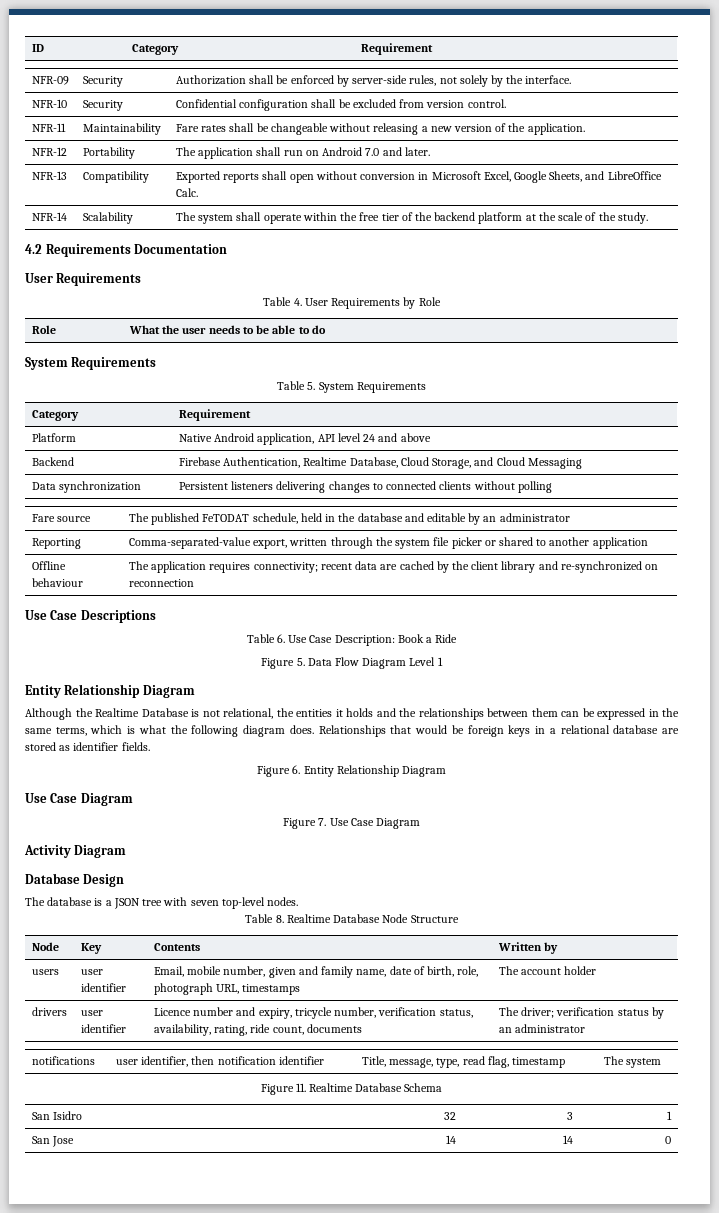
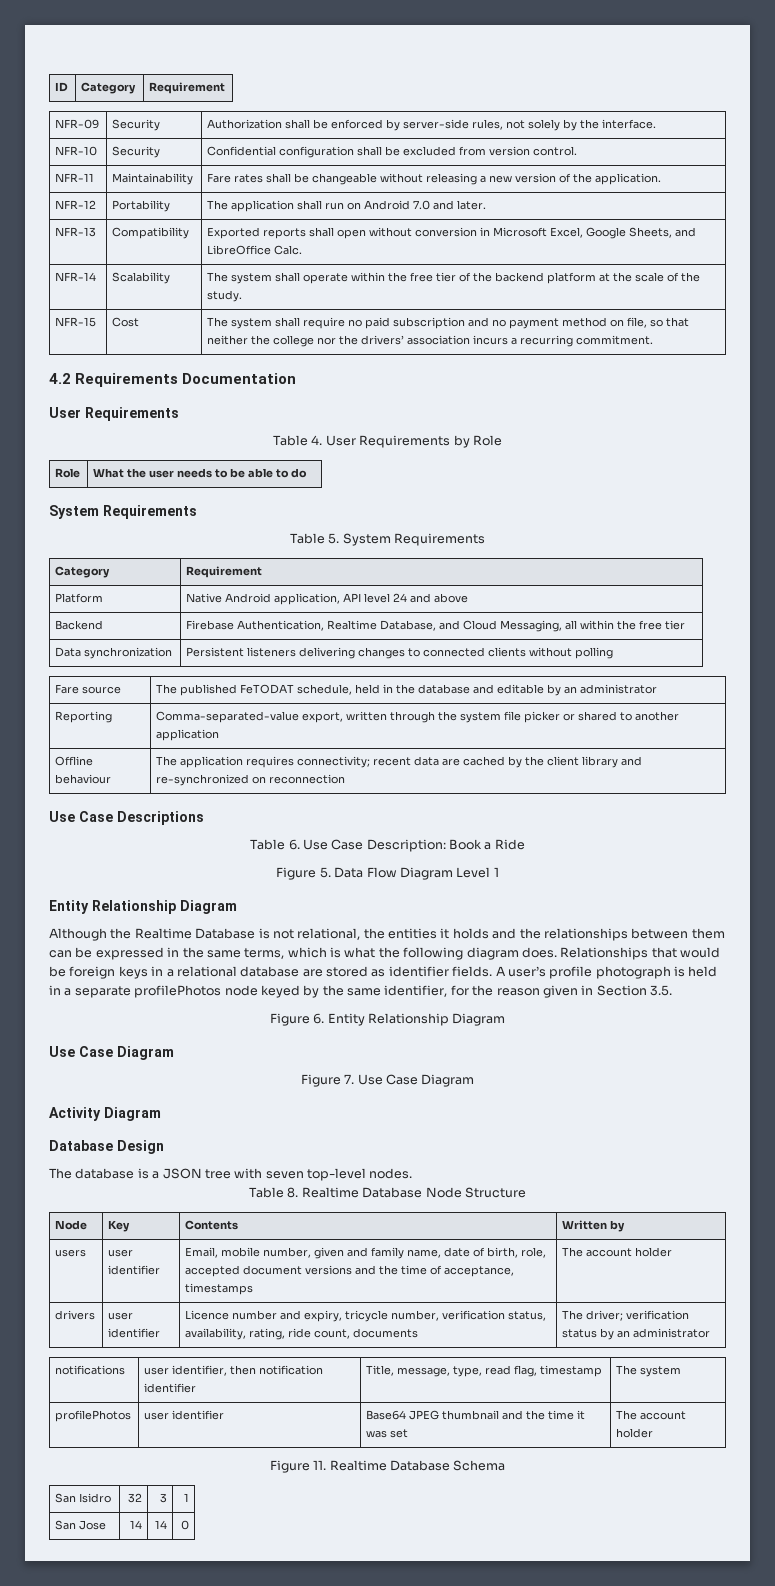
(648, 218) none -> [55,317,97,327] [112,317,140,327] [207,317,690,329] [207,335,654,347] // NFR-15 | Cost | The system shall require no paid subscription and no payment method on file, so that neither the college nor the drivers’ association incurs a recurring commitment.
[400,457,582,469] Cloud Storage, and Cloud Messaging -> [439,620,686,632] and Cloud Messaging, all within the free tier
(150, 746) none -> [495,966,718,979] [49,985,672,998] A user’s profile photograph is held in a separate profilePhotos node keyed by the same identifier, for the reason given in Section 3.5.
[153,983,240,995] photograph URL, -> [185,1265,515,1277] accepted document versions and the time of acceptance,
(662, 1063) none -> [55,1410,132,1422] [144,1410,225,1420] [366,1410,586,1420] [366,1429,409,1438] [616,1410,687,1420] [616,1428,654,1438] // profilePhotos | user identifier | Base64 JPEG thumbnail and the time it was set | The account holder

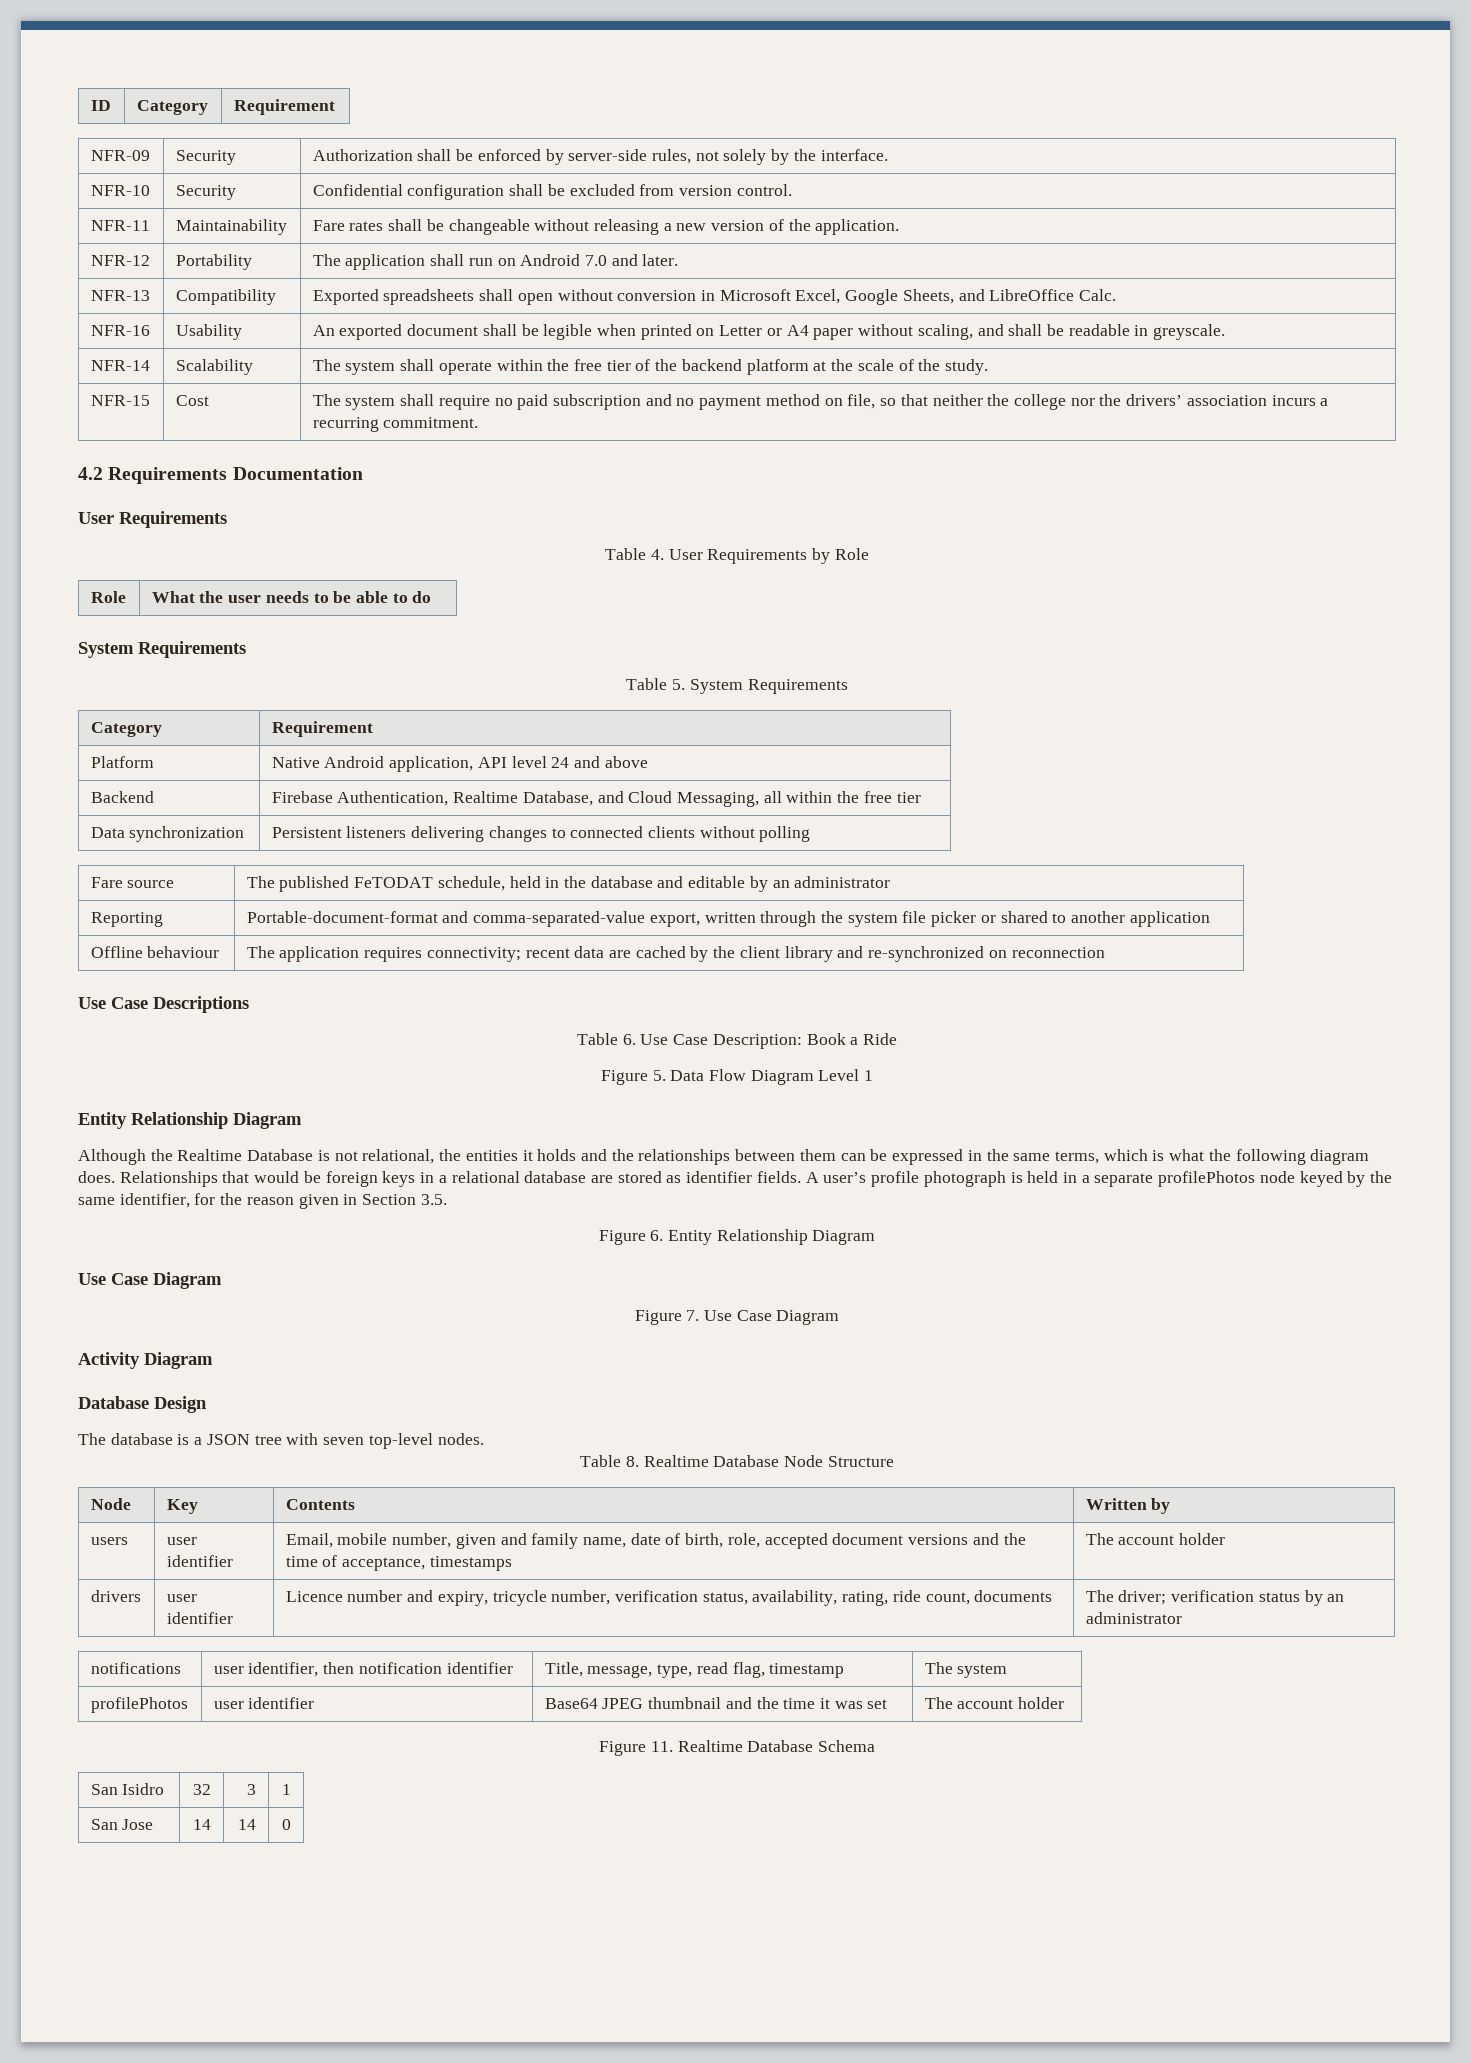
[263,228,307,239] reports -> [383,289,475,305] spreadsheets
(303, 250) none -> [90,325,150,336] [175,324,242,340] [312,324,1226,340] // NFR-16 | Usability | An exported document shall be legible when printed on Letter or A4 paper without scaling, and shall be readable in greyscale.
[156,711,300,723] Comma-separated-value -> [246,911,646,927] Portable-document-format and comma-separated-value

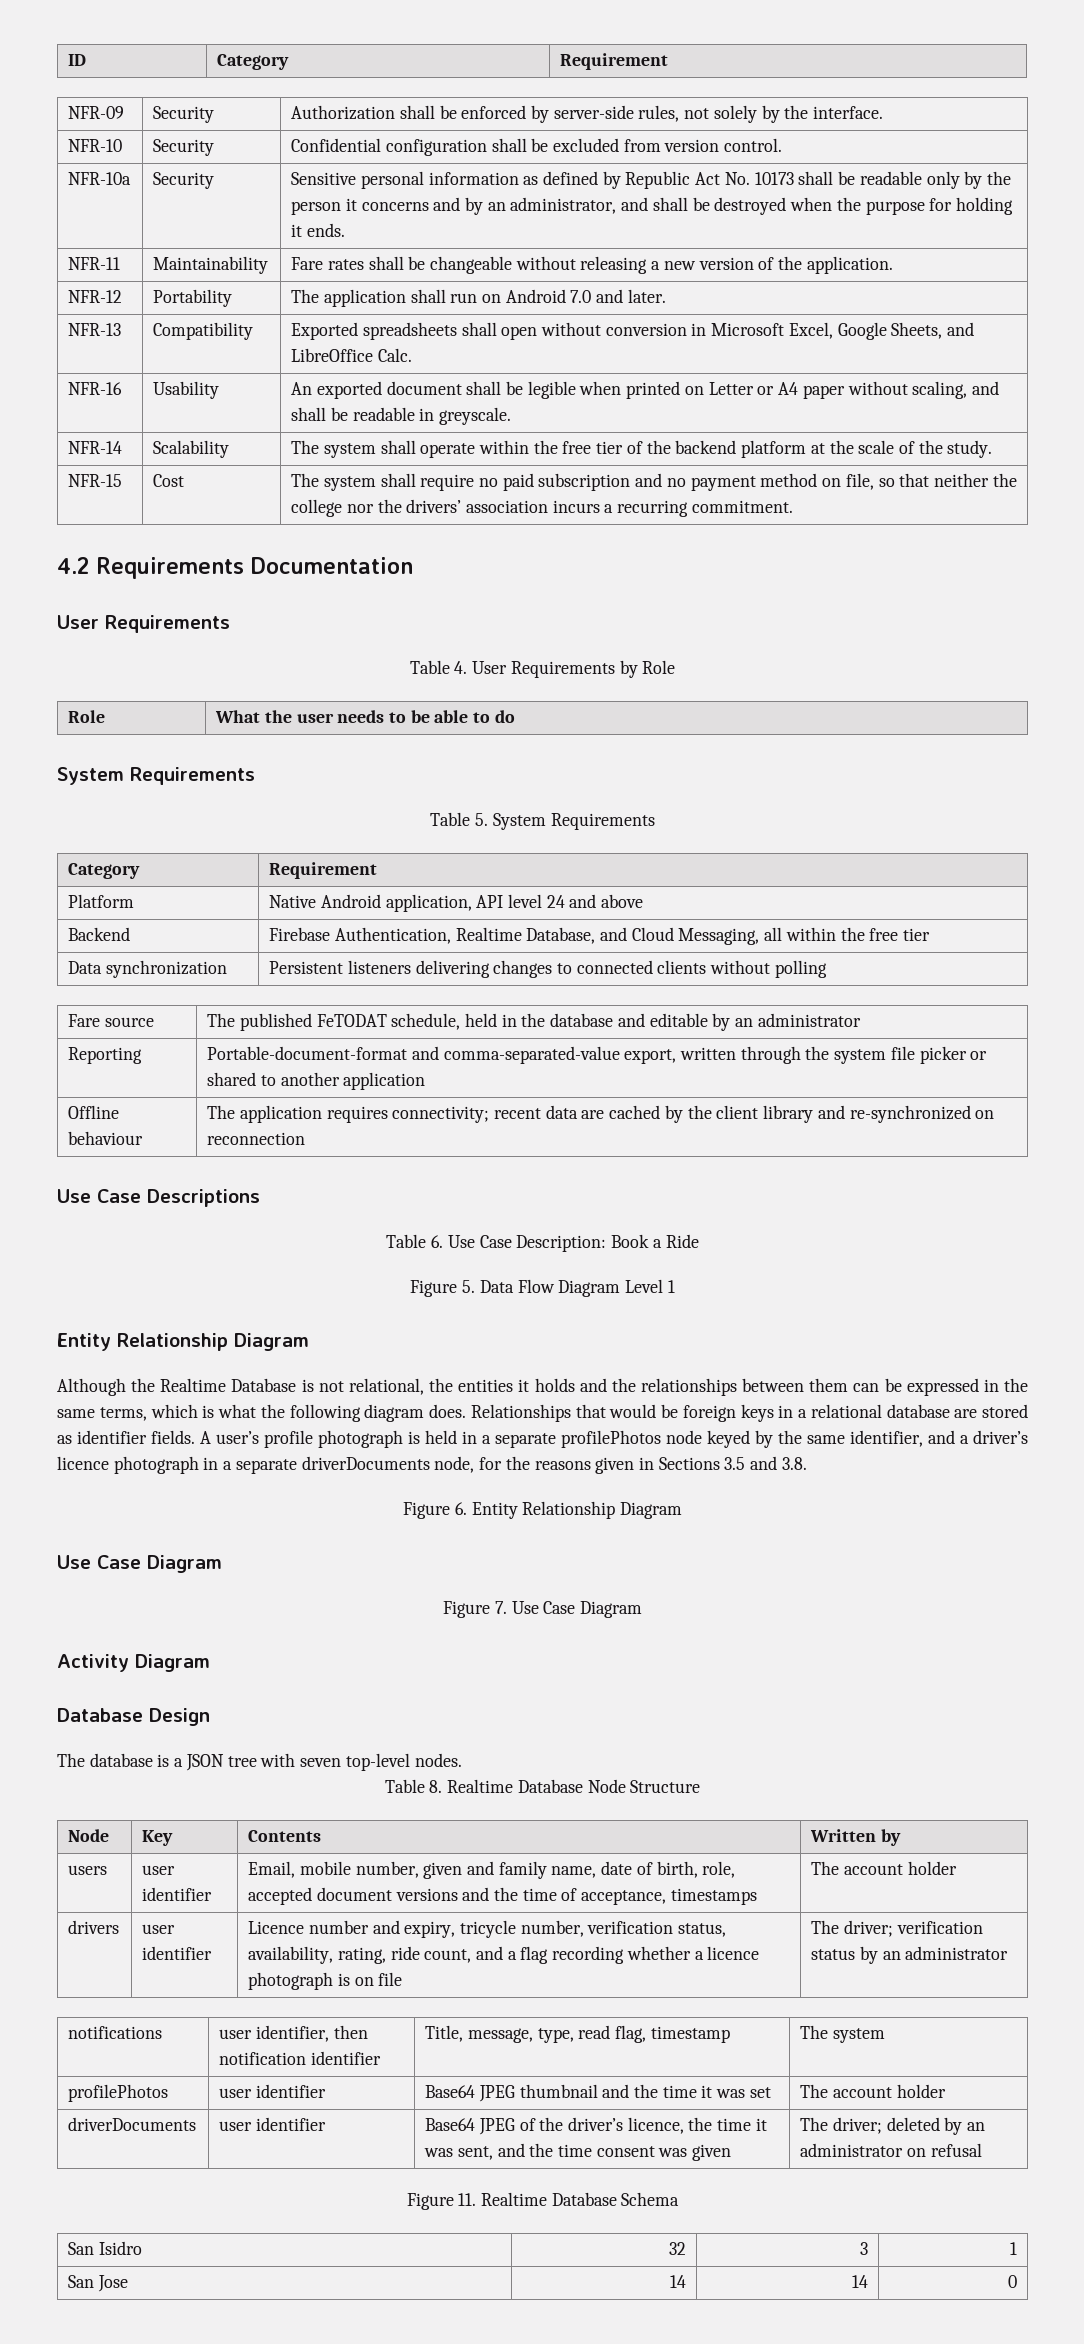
(792, 190) none -> [68,172,132,185] [153,172,215,189] [291,171,1011,189] [291,197,1013,215] [291,223,345,237] // NFR-10a | Security | Sensitive personal information as defined by Republic Act No. 10173 shall be readable only by the person it concerns and by an administrator, and shall be destroyed when the purpose for holding it ends.
(190, 1200) none -> [928,1430,1028,1444] [57,1456,475,1474] and a driver’s licence photograph in a separate driverDocuments node,
[246,1197,294,1205] reason -> [534,1461,591,1470] reasons
[362,1194,447,1205] Section 3.5. -> [658,1456,807,1470] Sections 3.5 and 3.8.
[974,1590,1053,1602] documents -> [476,1946,760,1964] [248,1972,403,1990] and a flag recording whether a licence photograph is on file
(1065, 1703) none -> [68,2117,197,2131] [219,2117,326,2131] [425,2117,767,2135] [424,2143,732,2161] [800,2117,986,2135] [800,2143,982,2157] // driverDocuments | user identifier | Base64 JPEG of the driver’s licence, the time it was sent, and the time consent was given | The driver; deleted by an administrator on refusal

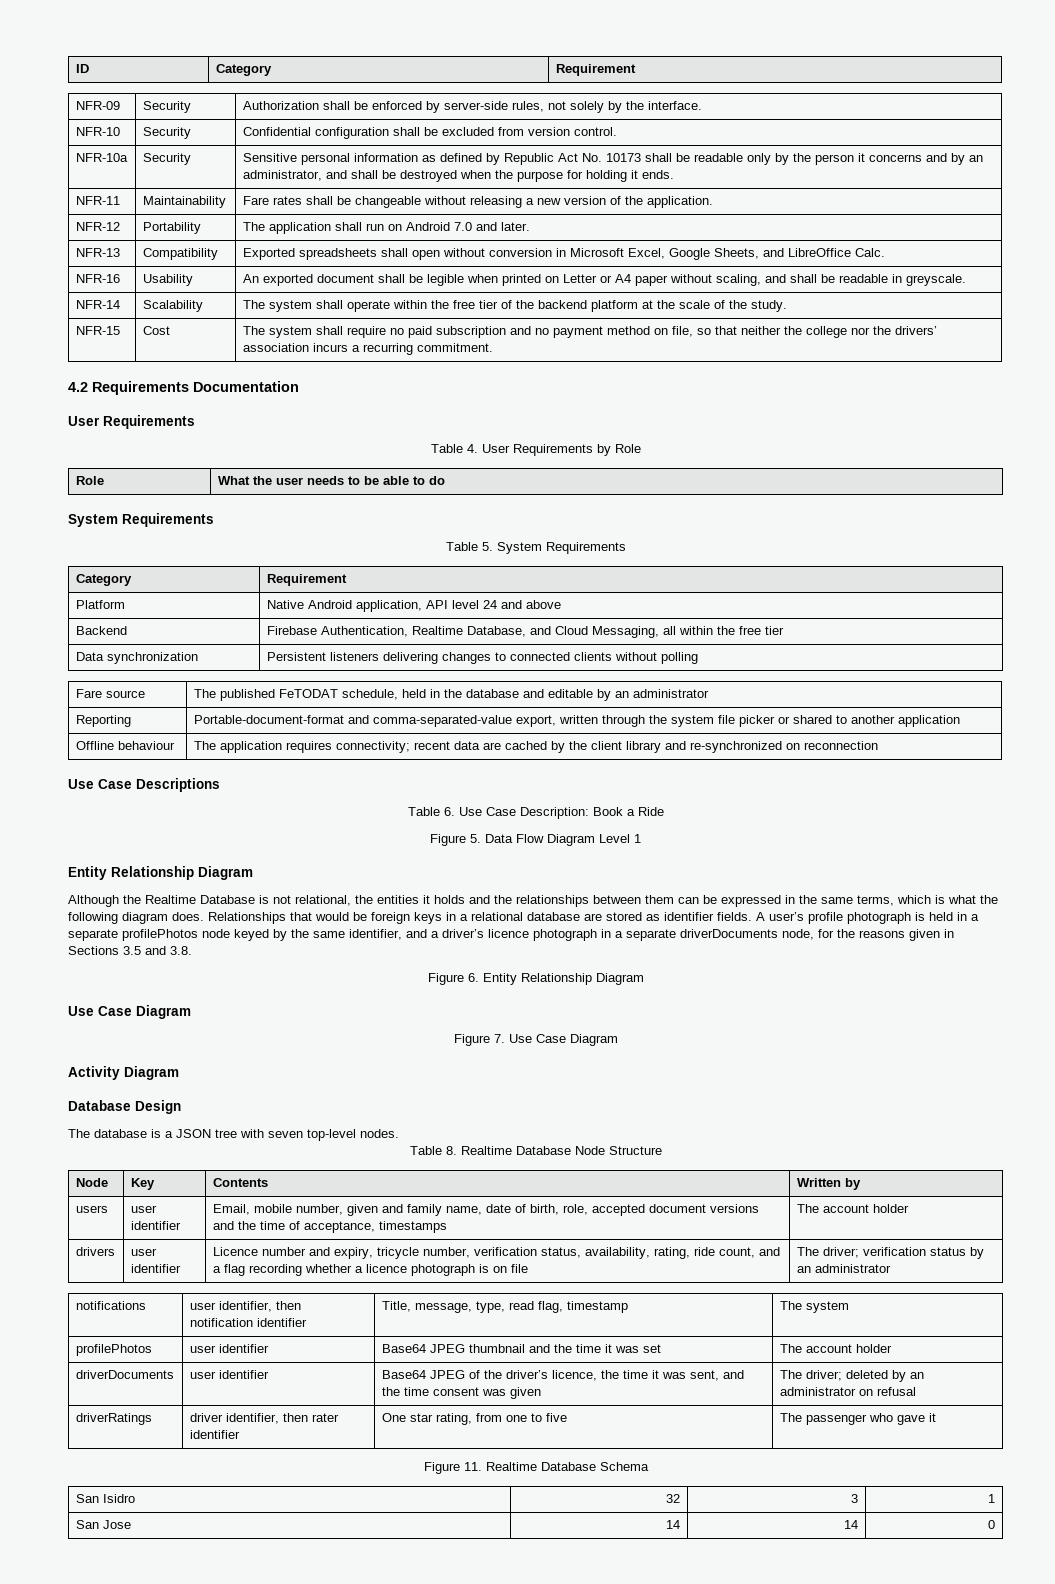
(982, 2150) none -> [75,1413,152,1425] [189,1413,339,1424] [189,1430,240,1439] [381,1413,567,1425] [779,1413,936,1425] // driverRatings | driver identifier, then rater identifier | One star rating, from one to five | The passenger who gave it

